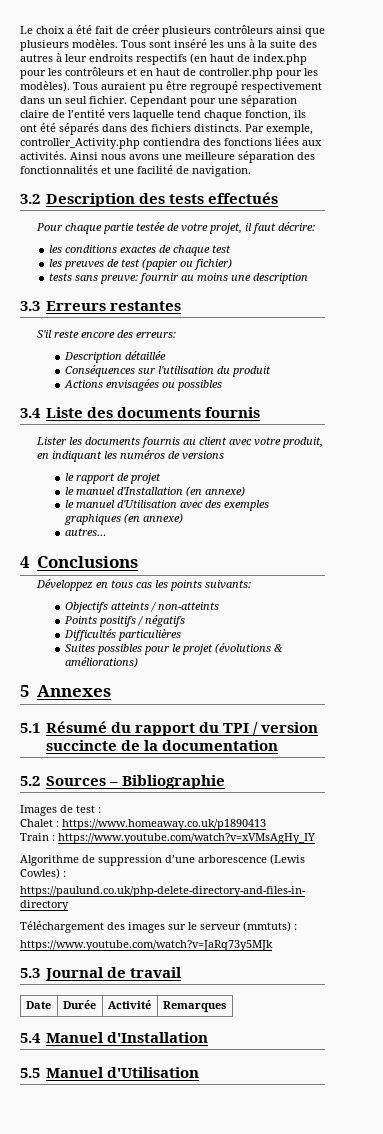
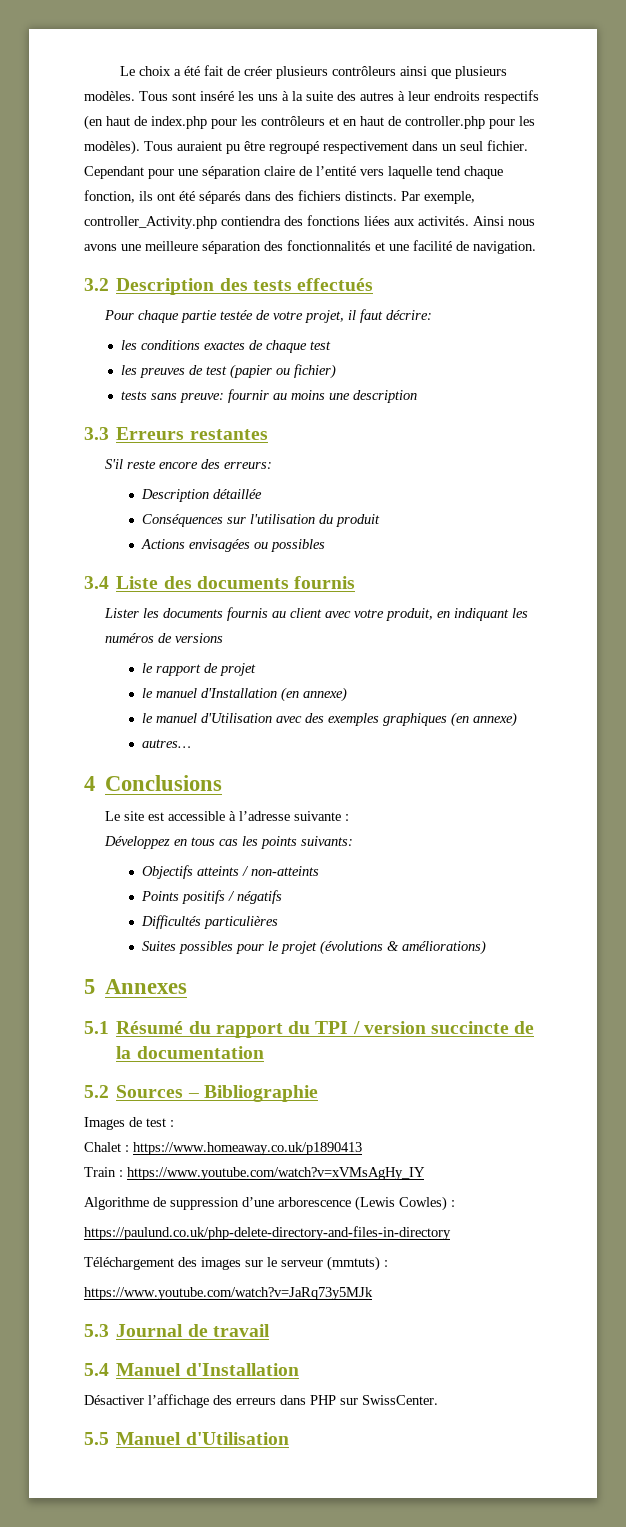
(138, 562) none -> [104,811,349,821] // Le site est accessible à l’adresse suivante :
[25,1001,51,1009] [62,1000,96,1009] [107,1000,151,1009] [162,1001,226,1012] // Date | Durée | Activité | Remarques -> (270, 1330) none
(208, 1037) none -> [84,1394,438,1408] // Désactiver l’affichage des erreurs dans PHP sur SwissCenter.

